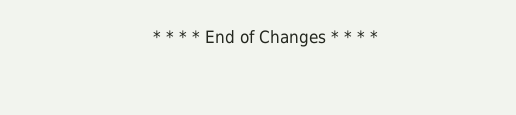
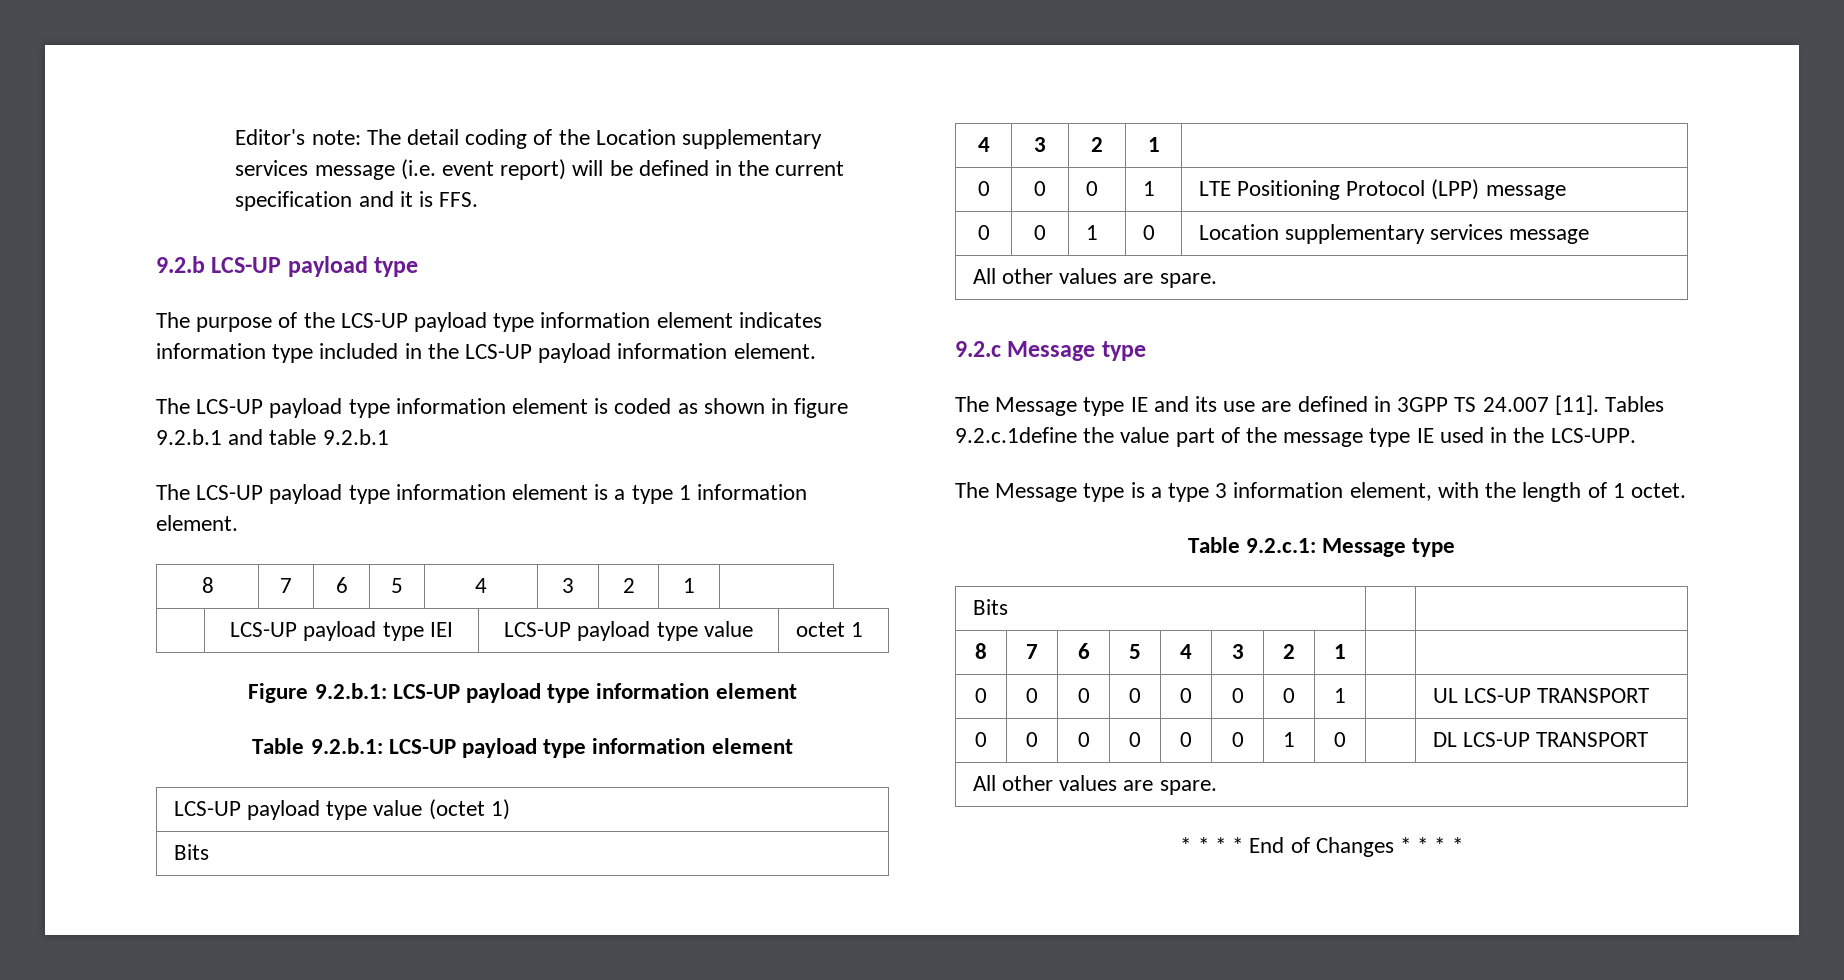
(152, 36) none -> [235,129,822,149] [235,159,845,180] [235,191,479,211] [156,256,419,277] [156,312,822,332] [156,343,816,363] [156,398,849,418] [156,429,389,445] [156,484,808,504] [156,515,238,531] [201,577,214,593] [280,578,292,593] [335,577,348,593] [391,578,403,593] [475,578,487,593] [562,578,574,593] [622,578,635,593] [683,578,695,593] [230,621,453,641] [504,621,753,641] [795,622,863,637] [248,683,797,703] [252,738,793,758] [173,799,510,820] [173,844,209,860] [977,137,990,152] [1034,137,1046,152] [1091,137,1103,152] [1147,137,1160,152] [977,181,990,196] [1034,181,1046,196] [1085,181,1098,196] [1142,181,1155,196] [1198,179,1566,200] [977,225,990,240] [1034,225,1046,240] [1085,225,1098,240] [1142,225,1155,240] [1198,224,1590,244] [972,268,1217,288] [955,341,1146,361] [955,395,1664,416] [955,427,1636,447] [955,482,1686,502] [1187,537,1456,557] [972,599,1008,615] [975,643,987,659] [1026,644,1038,659] [1077,643,1090,659] [1129,644,1141,659] [1180,644,1192,659] [1231,644,1244,659] [1283,644,1295,659] [1334,644,1346,659] [975,688,987,703] [1026,688,1038,703] [1077,688,1090,703] [1129,688,1141,703] [1180,688,1192,703] [1231,688,1244,703] [1283,688,1295,703] [1334,688,1346,703] [1432,688,1650,703] [975,732,987,747] [1026,732,1038,747] [1077,732,1090,747] [1129,732,1141,747] [1180,732,1192,747] [1231,732,1244,747] [1283,732,1295,747] [1334,732,1346,747] [1432,732,1649,747] [972,775,1217,795] Editor's note: The detail coding of the Location supplementary services message (i.e. event report) will be defined in the current specification and it is FFS. // 9.2.b LCS-UP payload type // The purpose of the LCS-UP payload type information element indicates information type included in the LCS-UP payload information element. // The LCS-UP payload type information element is coded as shown in figure 9.2.b.1 and table 9.2.b.1 // The LCS-UP payload type information element is a type 1 information element. // 8 | 7 | 6 | 5 | 4 | 3 | 2 | 1 | // | LCS-UP payload type IEI | LCS-UP payload type value | octet 1 // Figure 9.2.b.1: LCS-UP payload type information element // Table 9.2.b.1: LCS-UP payload type information element // LCS-UP payload type value (octet 1) // Bits // 4 | 3 | 2 | 1 | // 0 | 0 | 0 | 1 | LTE Positioning Protocol (LPP) message // 0 | 0 | 1 | 0 | Location supplementary services message // All other values are spare. // 9.2.c Message type // The Message type IE and its use are defined in 3GPP TS 24.007 [11]. Tables 9.2.c.1define the value part of the message type IE used in the LCS-UPP. // The Message type is a type 3 information element, with the length of 1 octet. // Table 9.2.c.1: Message type // Bits | | // 8 | 7 | 6 | 5 | 4 | 3 | 2 | 1 | | // 0 | 0 | 0 | 0 | 0 | 0 | 0 | 1 | | UL LCS-UP TRANSPORT // 0 | 0 | 0 | 0 | 0 | 0 | 1 | 0 | | DL LCS-UP TRANSPORT // All other values are spare. //

